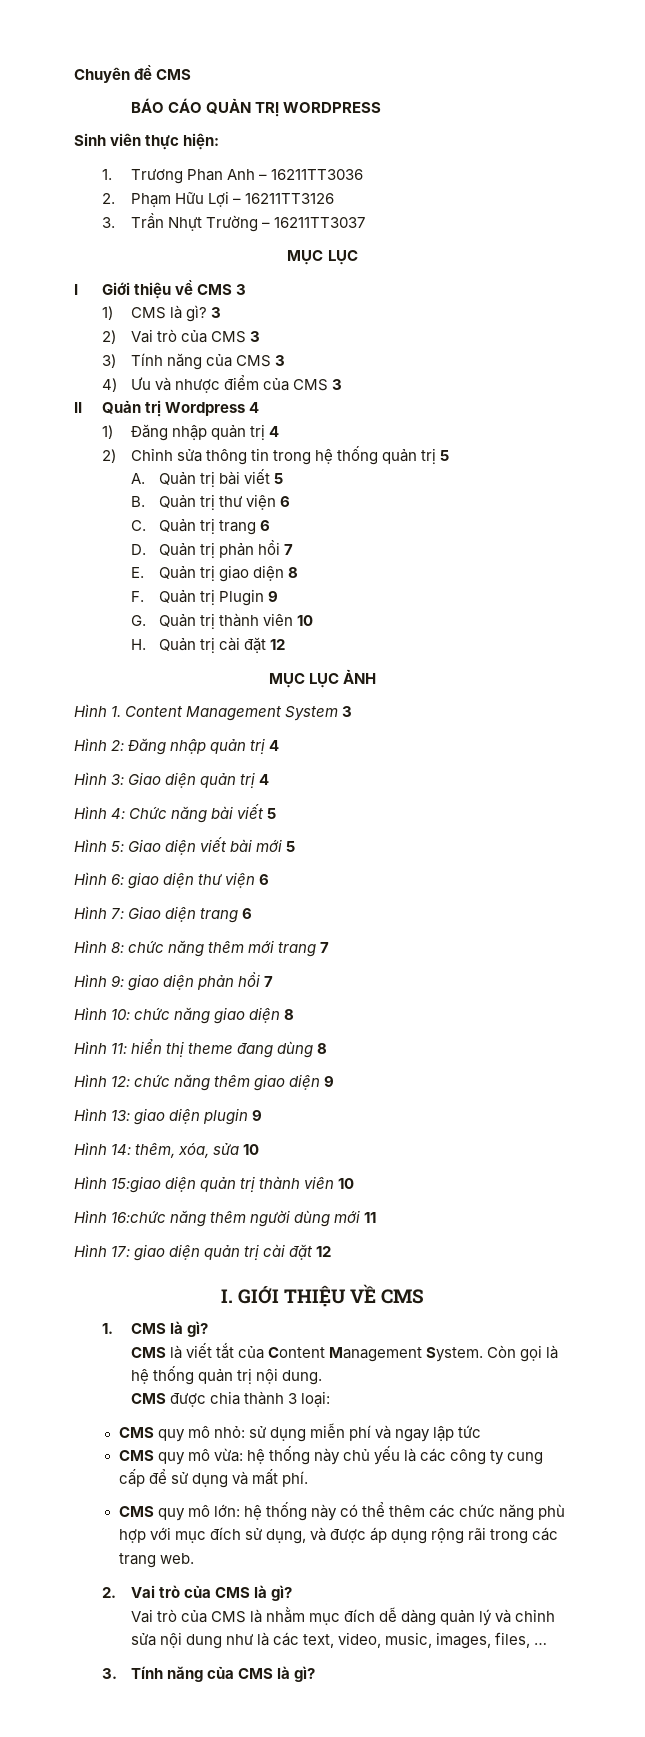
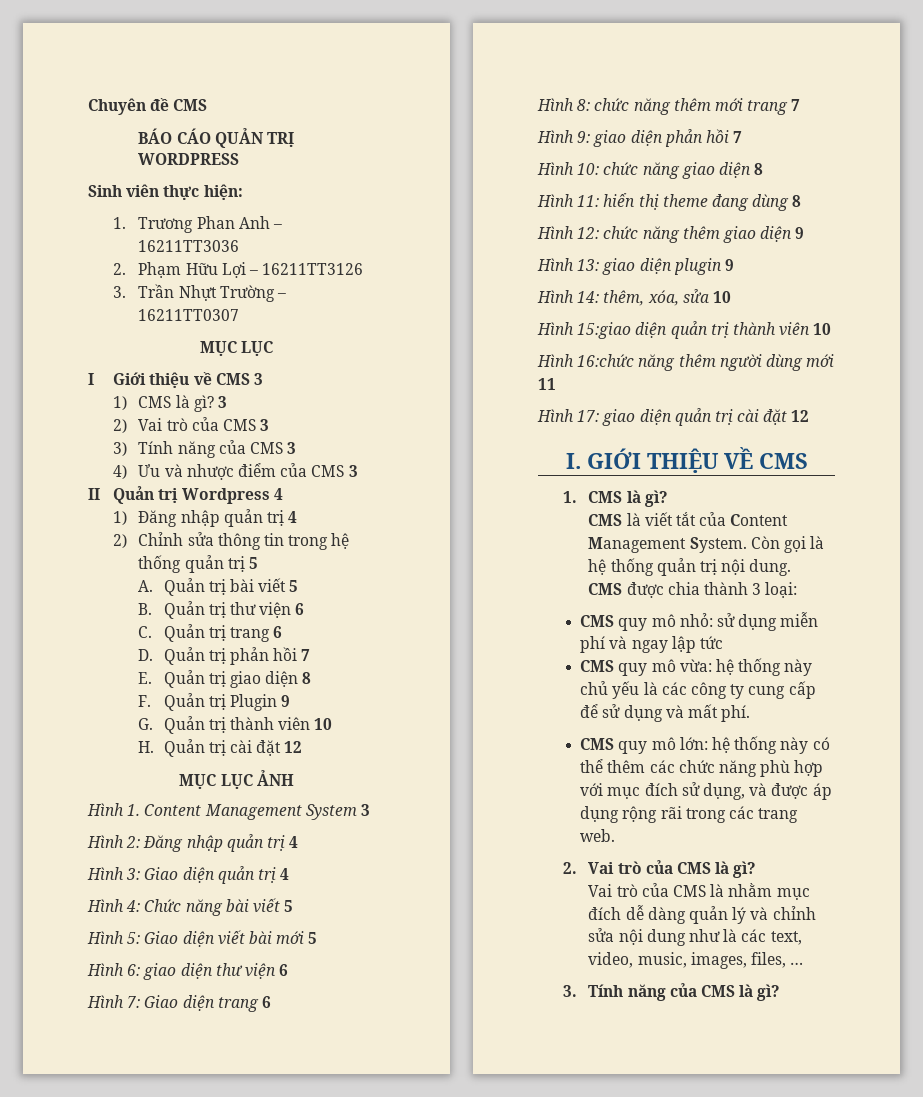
[273,217,365,228] 16211TT3037 -> [138,309,240,321] 16211TT0307

